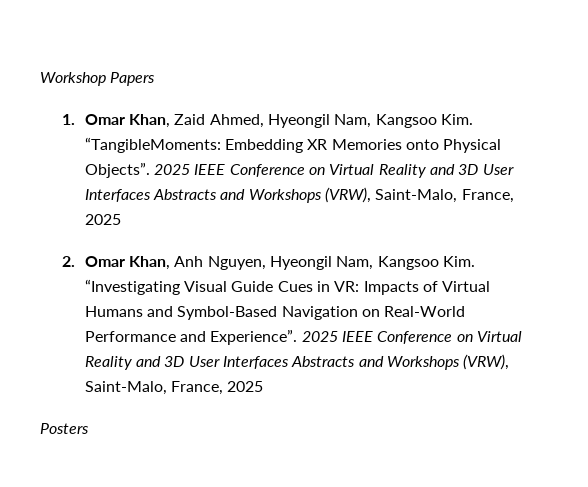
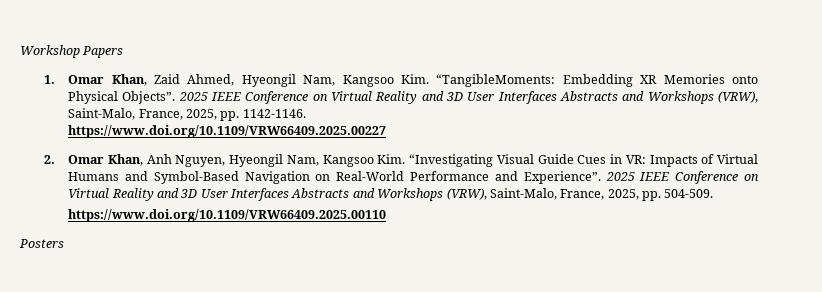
[84,214,121,225] 2025 -> [185,109,306,121] [68,125,387,138] 2025, pp. 1142-1146. // https://www.doi.org/10.1109/VRW66409.2025.00227
[227,381,264,392] 2025 -> [607,189,714,201] [68,209,387,222] 2025, pp. 504-509. // https://www.doi.org/10.1109/VRW66409.2025.00110

